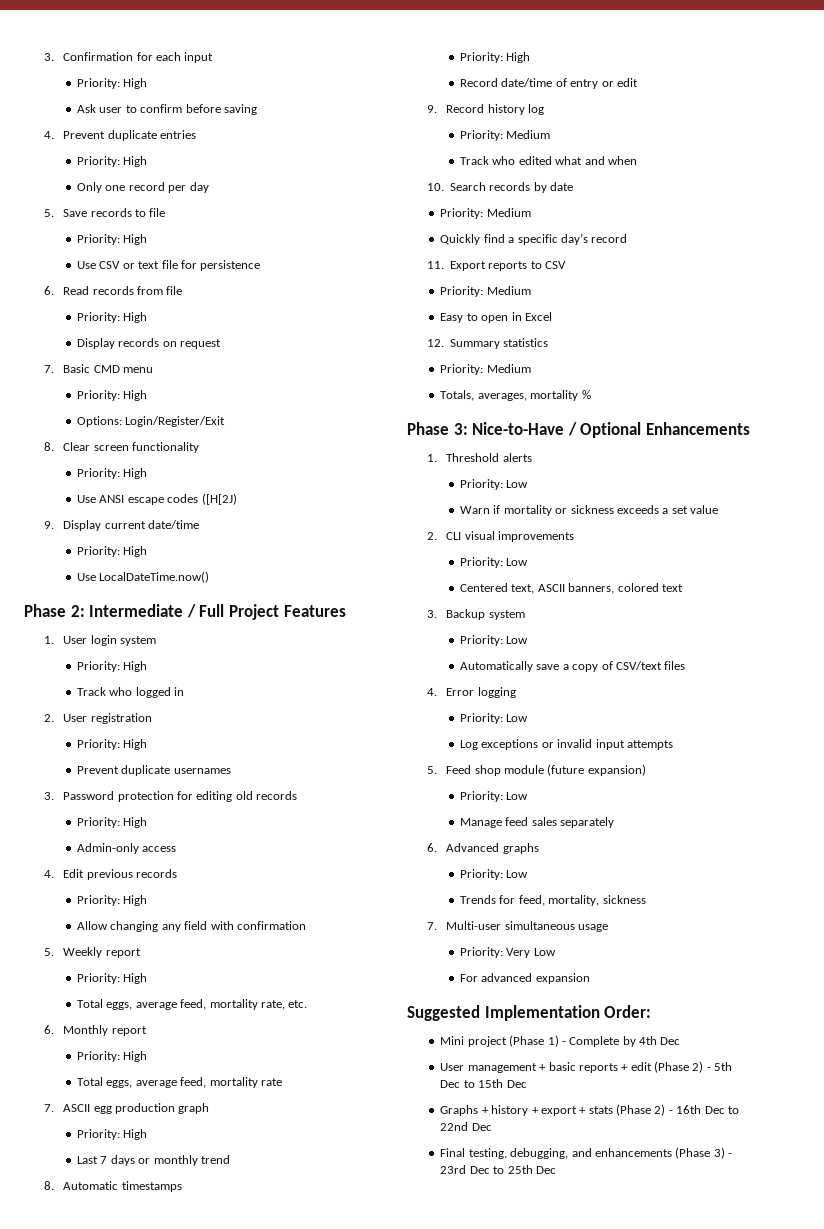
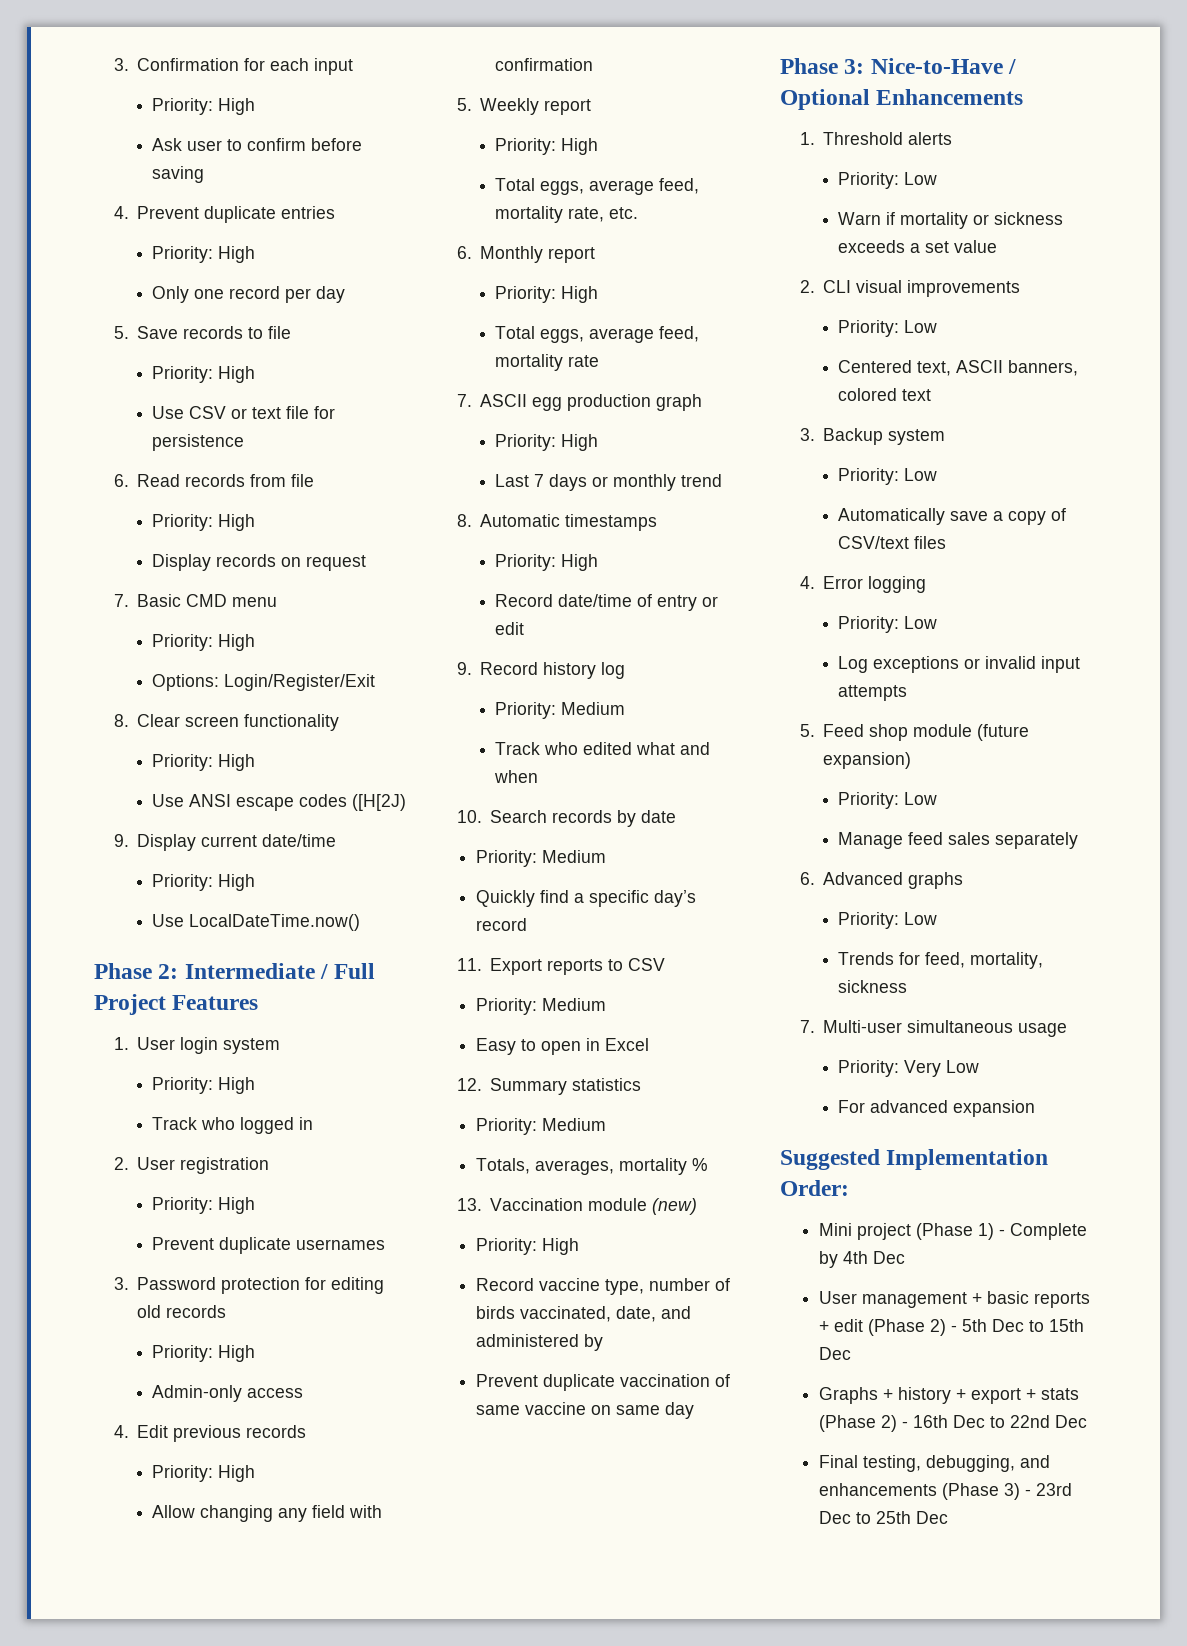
(591, 394) none -> [456,1198,698,1215] [475,1238,579,1255] [475,1278,730,1295] [475,1306,691,1322] [475,1334,603,1351] [475,1374,730,1391] [475,1402,694,1419] // 13. Vaccination module (new) // Priority: High // Record vaccine type, number of birds vaccinated, date, and administered by // Prevent duplicate vaccination of same vaccine on same day

